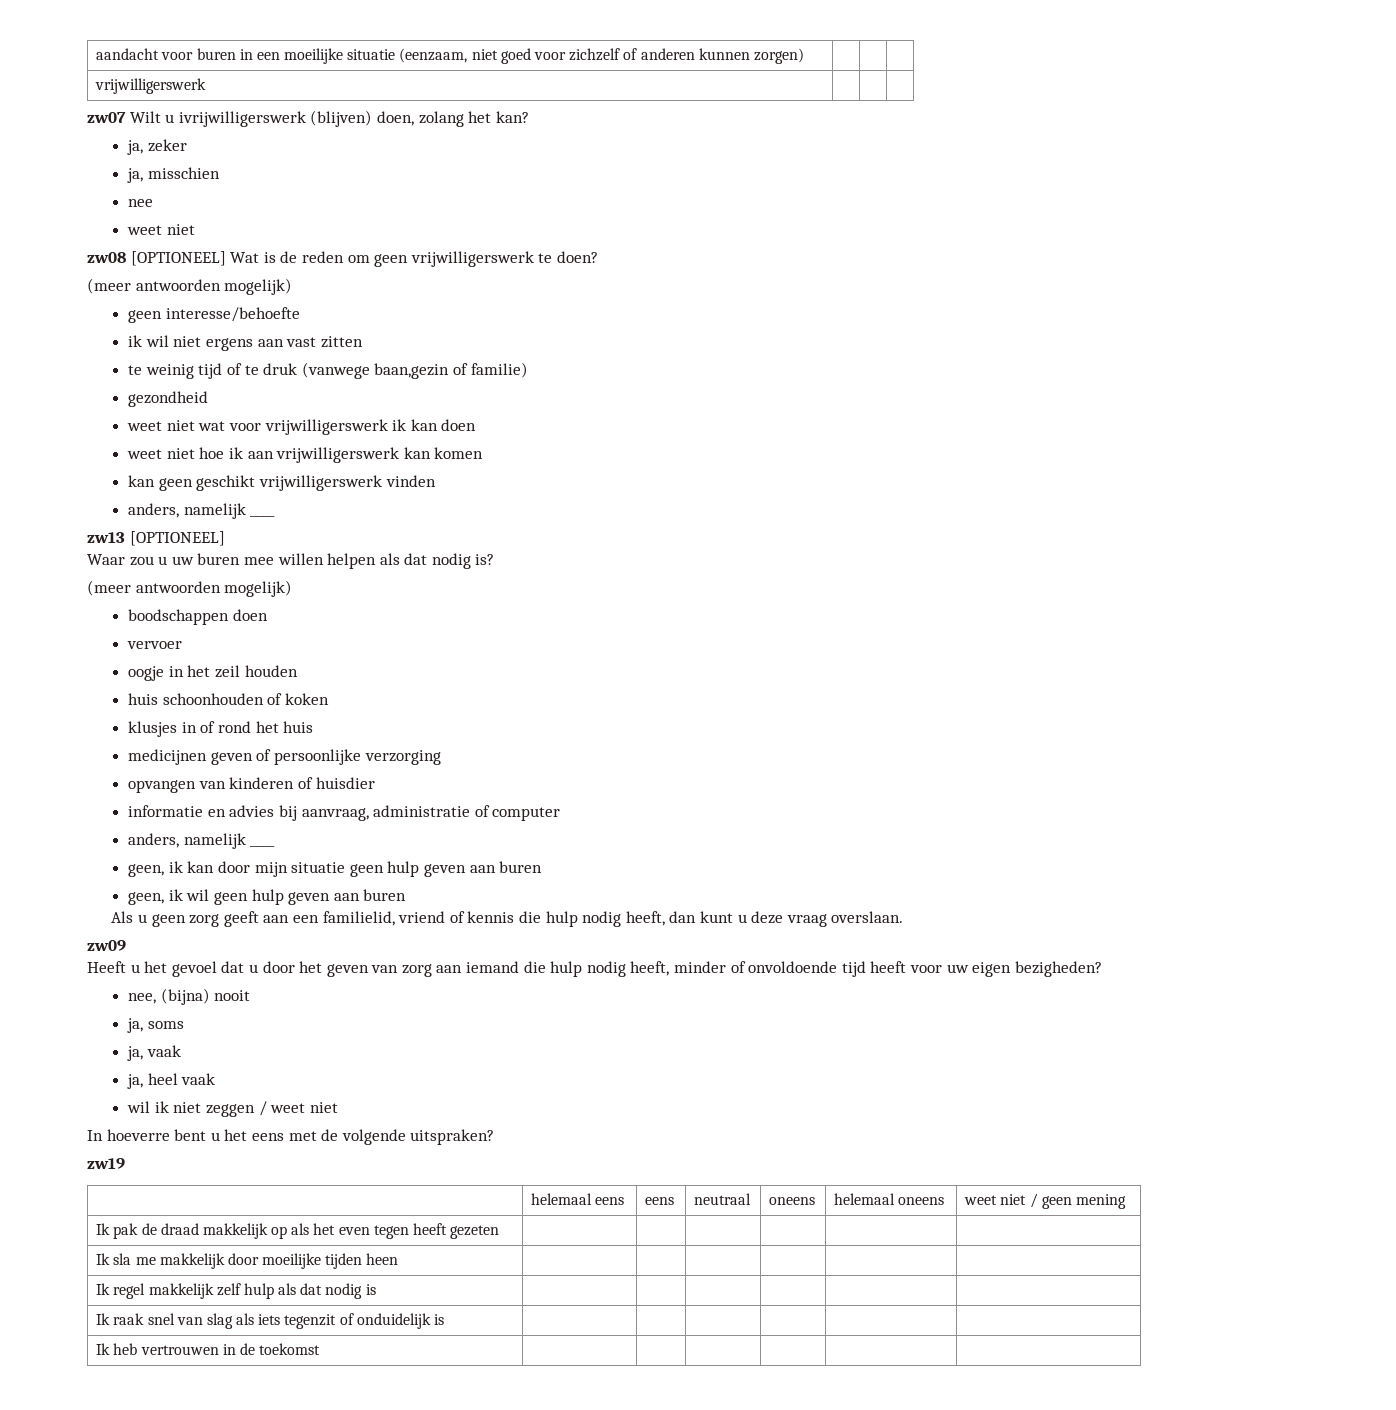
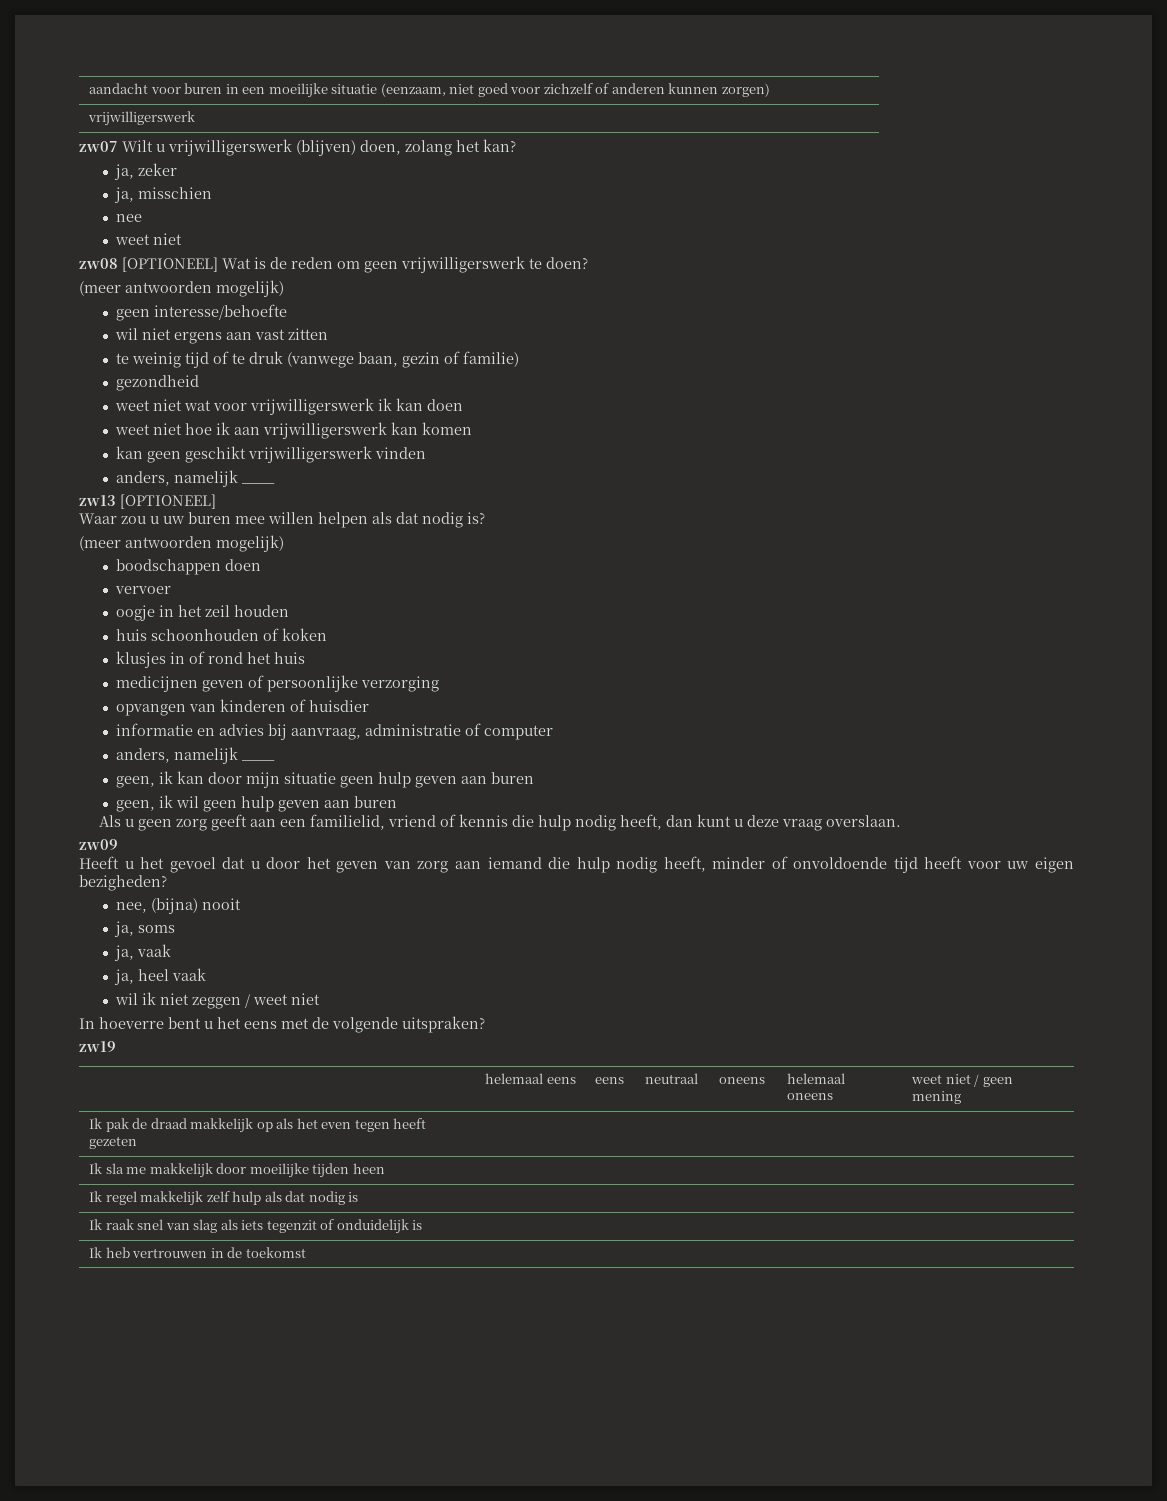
[178,111,306,127] ivrijwilligerswerk -> [168,139,292,156] vrijwilligerswerk
[128,335,143,347] ik -> (288, 312) none
[374,363,450,379] baan,gezin -> [358,352,441,368] baan, gezin

